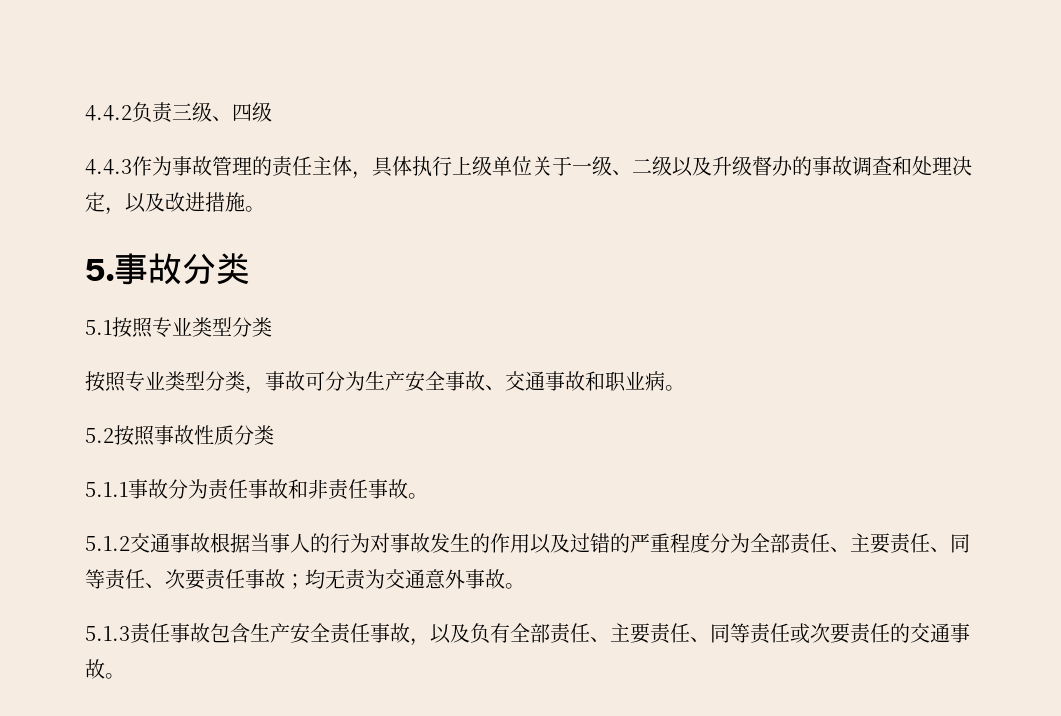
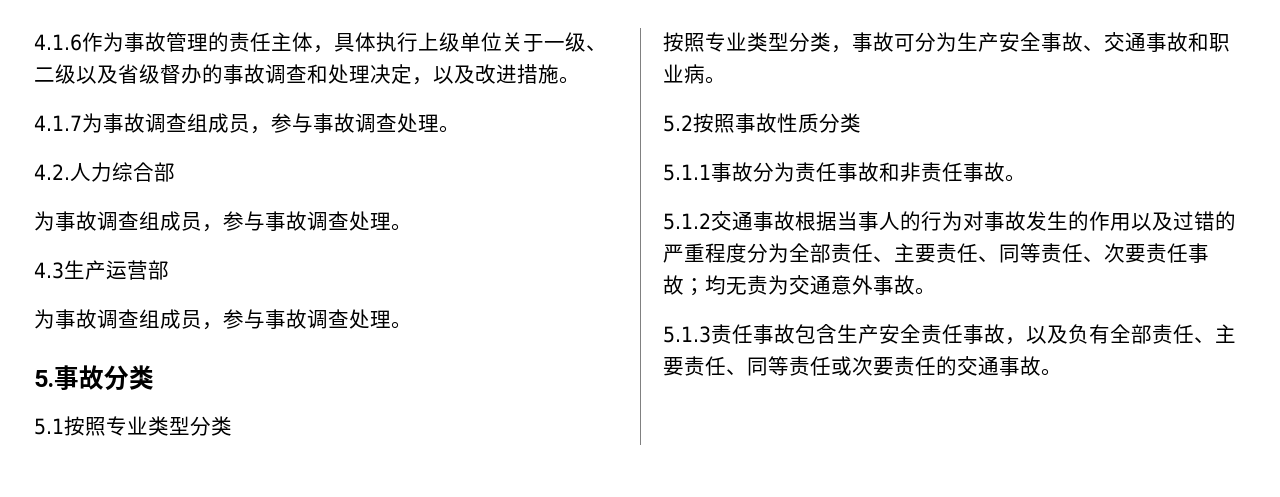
[85,102,272,123] [85,159,132,175] 4.4.2负责三级、四级 // 4.4.3 -> [34,34,82,51] 4.1.6
[712,156,732,176] 升 -> [118,64,139,84] 省
(265, 209) none -> [34,113,460,134] [34,162,175,182] [34,211,412,232] [34,260,169,280] [34,309,412,330] // 4.1.7为事故调查组成员，参与事故调查处理。 // 4.2.人力综合部 // 为事故调查组成员，参与事故调查处理。 // 4.3生产运营部 // 为事故调查组成员，参与事故调查处理。

